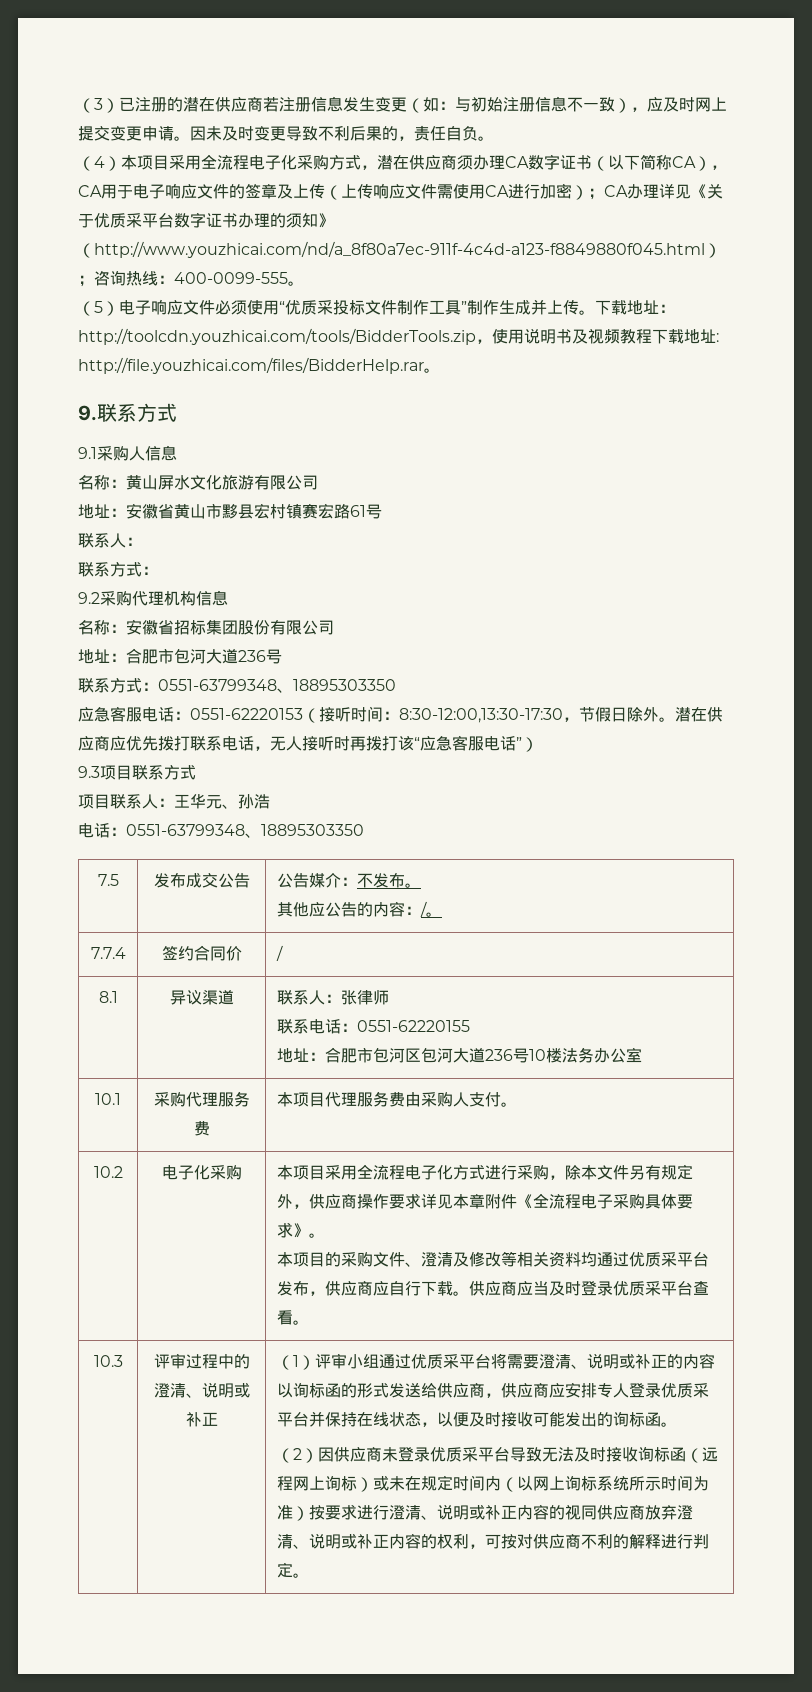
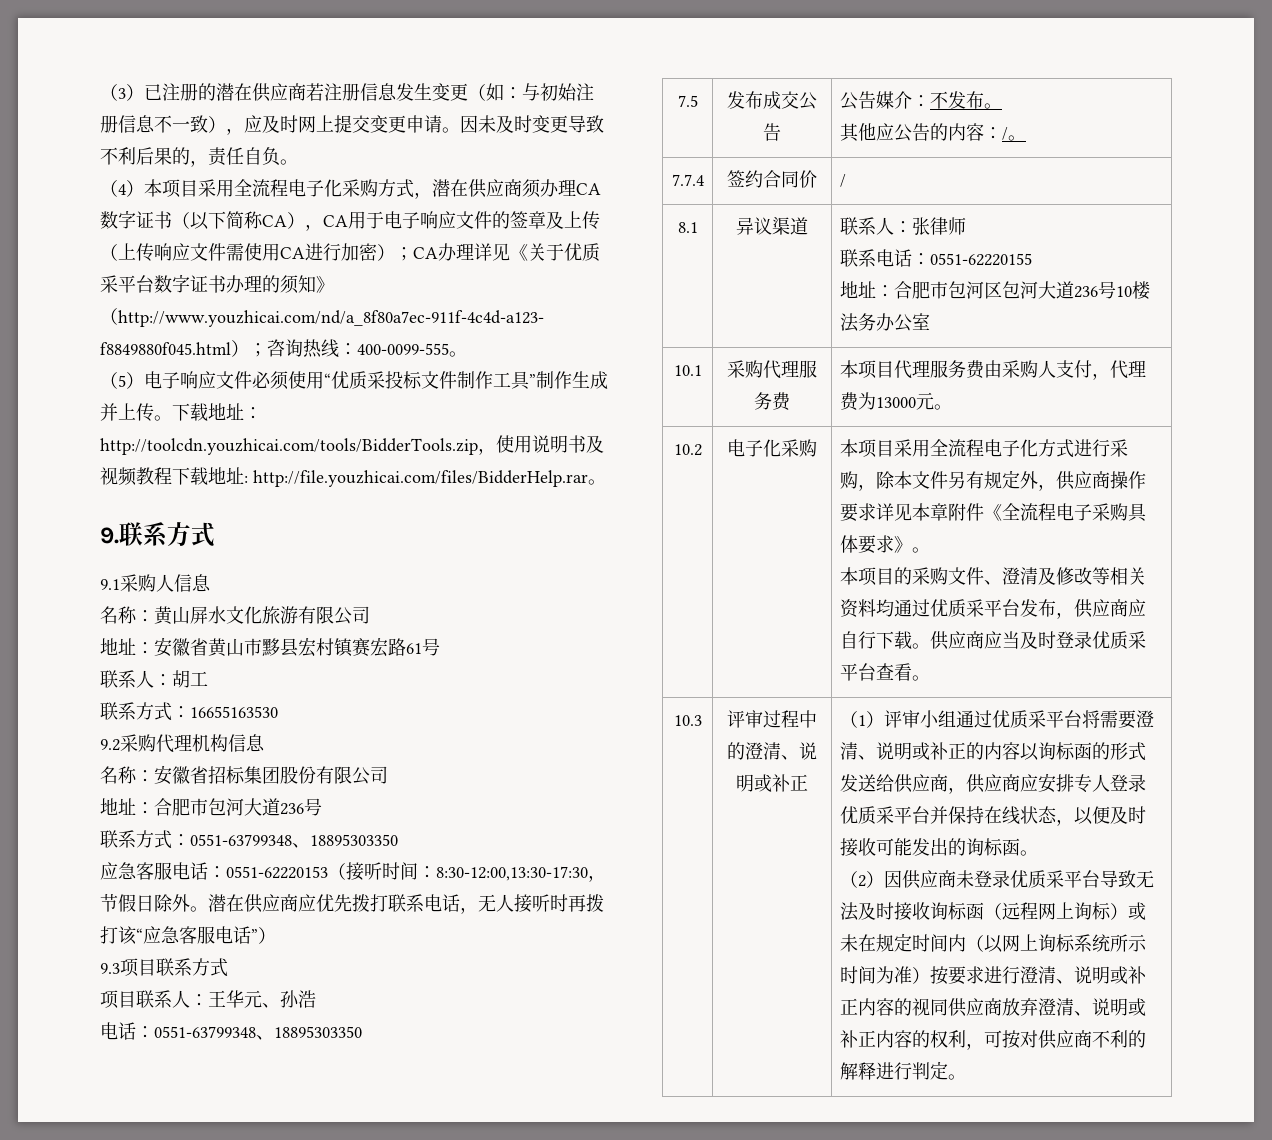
[78,562,158,577] // 联系方式： -> [172,670,208,688] [100,702,278,721] 胡工 // 联系方式：16655163530
(501, 1099) none -> [1091,360,1146,380] [839,392,934,411] ，代理费为13000元

